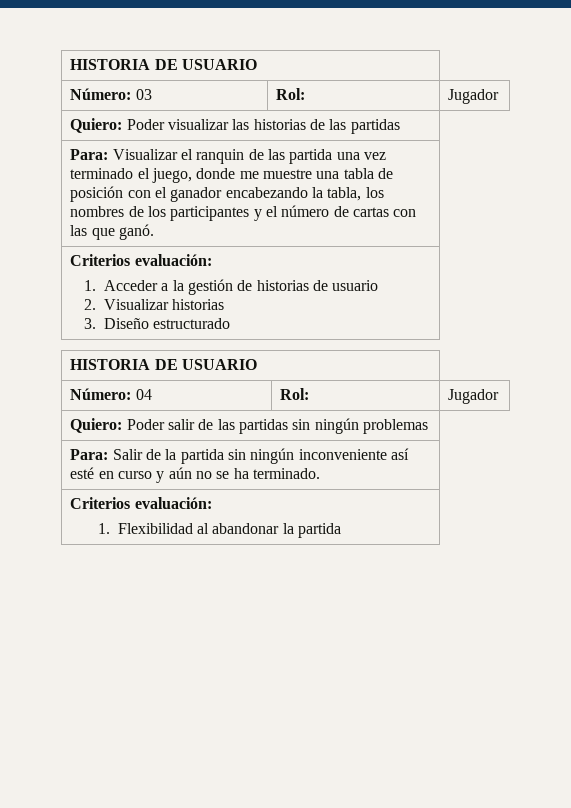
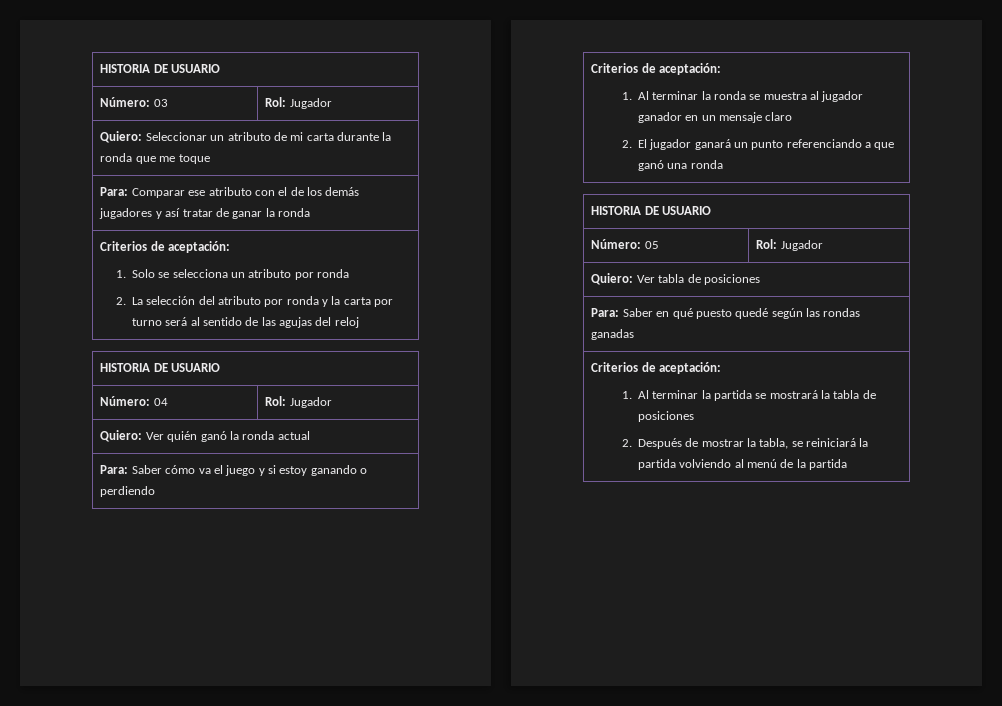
[448,89,500,104] [70,118,400,134] [70,149,387,164] [70,168,394,183] [70,186,384,202] [70,205,417,221] [70,224,155,240] [70,254,212,266] [84,279,379,295] [84,299,225,310] [84,318,231,329] | Jugador // Quiero: Poder visualizar las historias de las partidas // Para: Visualizar el ranquin de las partida una vez terminado el juego, donde me muestre una tabla de posición con el ganador encabezando la tabla, los nombres de los participantes y el número de cartas con las que ganó. // Criterios evaluación: // 1. Acceder a la gestión de historias de usuario // 2. Visualizar historias // 3. Diseño estructurado -> [289,98,332,109] [100,131,392,143] [100,153,210,164] [100,187,360,198] [99,208,311,219] [100,241,231,253] [115,269,349,280] [115,296,394,307] [131,317,359,328] Jugador // Quiero: Seleccionar un atributo de mi carta durante la ronda que me toque // Para: Comparar ese atributo con el de los demás jugadores y así tratar de ganar la ronda // Criterios de aceptación: // 1. Solo se selecciona un atributo por ronda // 2. La selección del atributo por ronda y la carta por turno será al sentido de las agujas del reloj
[448,389,500,404] [70,418,429,434] [70,448,410,464] [70,467,321,483] [70,497,212,509] [97,523,280,534] | Jugador // Quiero: Poder salir de las partidas sin ningún problemas // Para: Salir de la partida sin ningún inconveniente así esté en curso y aún no se ha terminado. // Criterios evaluación: // 1. Flexibilidad al abandonar -> [289,397,332,408] [100,430,310,442] [100,465,368,476] [100,486,156,497] [591,63,722,75] [621,91,864,102] [637,112,793,123] [621,139,895,150] [637,160,723,171] [591,206,712,215] [591,239,659,249] [756,239,823,251] [591,273,760,285] [591,308,861,319] [591,329,635,340] [591,362,722,374] [621,390,876,401] [637,411,694,422] [621,438,869,449] [637,459,794,470] Jugador // Quiero: Ver quién ganó la ronda actual // Para: Saber cómo va el juego y si estoy ganando o perdiendo // Criterios de aceptación: // 1. Al terminar la ronda se muestra al jugador ganador en un mensaje claro // 2. El jugador ganará un punto referenciando a que ganó una ronda // HISTORIA DE USUARIO // Número: 05 | Rol: Jugador // Quiero: Ver tabla de posiciones // Para: Saber en qué puesto quedé según las rondas ganadas // Criterios de aceptación: // 1. Al terminar la partida se mostrará la tabla de posiciones // 2. Después de mostrar la tabla, se reiniciará la partida volviendo al menú de

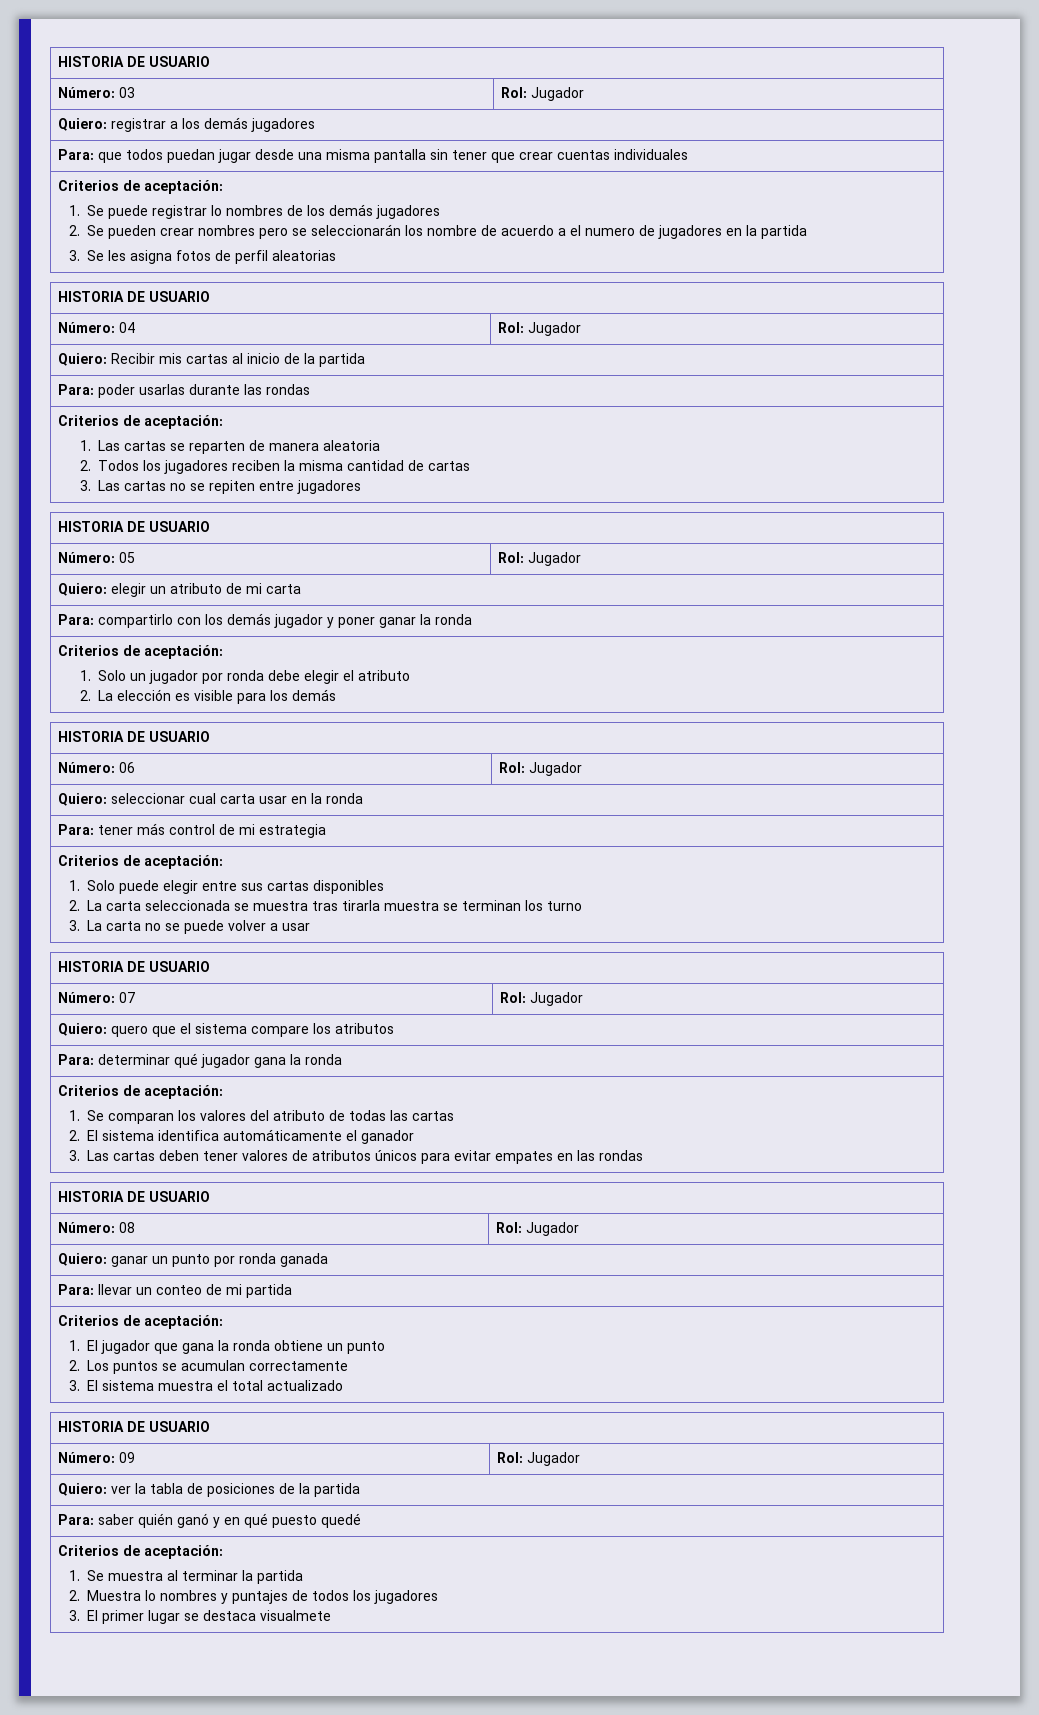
[145,132,392,141] [100,153,210,164] [100,187,360,198] [99,208,311,219] [100,241,231,253] [115,269,349,280] [115,296,394,307] [131,317,359,328] Seleccionar un atributo de mi carta durante la ronda que me toque // Para: Comparar ese atributo con el de los demás jugadores y así tratar de ganar la ronda // Criterios de aceptación: // 1. Solo se selecciona un atributo por ronda // 2. La selección del atributo por ronda y la carta por turno será al sentido de las agujas del reloj -> [110,117,315,132] [57,149,688,163] [57,180,223,194] [68,204,440,219] [68,224,807,239] [68,250,336,264] registrar a los demás jugadores // Para: que todos puedan jugar desde una misma pantalla sin tener que crear cuentas individuales // Criterios de aceptación: // 1. Se puede registrar lo nombres de los demás jugadores // 2. Se pueden crear nombres pero se seleccionarán los nombre de acuerdo a el numero de jugadores en la partida // 3. Se les asigna fotos de perfil aleatorias
[145,431,310,442] [100,465,368,476] [100,486,156,497] [591,63,722,75] [621,91,864,102] [637,112,793,123] [621,139,895,150] [637,160,723,171] Ver quién ganó la ronda actual // Para: Saber cómo va el juego y si estoy ganando o perdiendo // Criterios de aceptación: // 1. Al terminar la ronda se muestra al jugador ganador en un mensaje claro // 2. El jugador ganará un punto referenciando a que ganó una ronda -> [110,353,365,367] [57,384,310,398] [57,415,223,429] [79,440,380,454] [79,460,470,474] [79,480,361,494] Recibir mis cartas al inicio de la partida // Para: poder usarlas durante las rondas // Criterios de aceptación: // 1. Las cartas se reparten de manera aleatoria // 2. Todos los jugadores reciben la misma cantidad de cartas // 3. Las cartas no se repiten entre jugadores
[636,274,760,285] [591,308,861,319] [591,329,635,340] [591,362,722,374] [621,390,876,401] [637,411,694,422] [621,438,869,449] [637,459,848,470] Ver tabla de posiciones // Para: Saber en qué puesto quedé según las rondas ganadas // Criterios de aceptación: // 1. Al terminar la partida se mostrará la tabla de posiciones // 2. Después de mostrar la tabla, se reiniciará la partida volviendo al menú de la partida -> [110,583,301,597] [57,613,472,628] [57,645,223,659] [79,670,410,684] [79,689,336,704] [57,731,210,742] [57,762,135,773] [498,762,582,776] [57,793,363,806] [57,823,326,838] [57,855,223,869] [68,880,384,894] [68,900,582,911] [68,920,310,934] [57,961,210,972] [57,992,135,1003] [499,992,583,1006] [57,1023,394,1037] [57,1053,342,1068] [57,1085,223,1099] [68,1110,454,1124] [68,1129,414,1144] [68,1150,643,1164] [57,1191,210,1202] [57,1222,135,1233] [495,1222,579,1236] [57,1253,328,1267] [57,1284,292,1298] [57,1315,223,1329] [68,1340,385,1354] [68,1360,348,1374] [68,1380,343,1391] [57,1421,210,1432] [57,1452,135,1463] [496,1452,580,1466] [57,1483,360,1497] [57,1513,361,1528] [57,1545,223,1559] [68,1570,303,1584] [68,1590,438,1604] [68,1610,331,1624] elegir un atributo de mi carta // Para: compartirlo con los demás jugador y poner ganar la ronda // Criterios de aceptación: // 1. Solo un jugador por ronda debe elegir el atributo // 2. La elección es visible para los demás // HISTORIA DE USUARIO // Número: 06 | Rol: Jugador // Quiero: seleccionar cual carta usar en la ronda // Para: tener más control de mi estrategia // Criterios de aceptación: // 1. Solo puede elegir entre sus cartas disponibles // 2. La carta seleccionada se muestra tras tirarla muestra se terminan los turno // 3. La carta no se puede volver a usar // HISTORIA DE USUARIO // Número: 07 | Rol: Jugador // Quiero: quero que el sistema compare los atributos // Para: determinar qué jugador gana la ronda // Criterios de aceptación: // 1. Se comparan los valores del atributo de todas las cartas // 2. El sistema identifica automáticamente el ganador // 3. Las cartas deben tener valores de atributos únicos para evitar empates en las rondas // HISTORIA DE USUARIO // Número: 08 | Rol: Jugador // Quiero: ganar un punto por ronda ganada // Para: llevar un conteo de mi partida // Criterios de aceptación: // 1. El jugador que gana la ronda obtiene un punto // 2. Los puntos se acumulan correctamente // 3. El sistema muestra el total actualizado // HISTORIA DE USUARIO // Número: 09 | Rol: Jugador // Quiero: ver la tabla de posiciones de la partida // Para: saber quién ganó y en qué puesto quedé // Criterios de aceptación: // 1. Se muestra al terminar la partida // 2. Muestra lo nombres y puntajes de todos los jugadores // 3. El primer lugar se destaca visualmete

